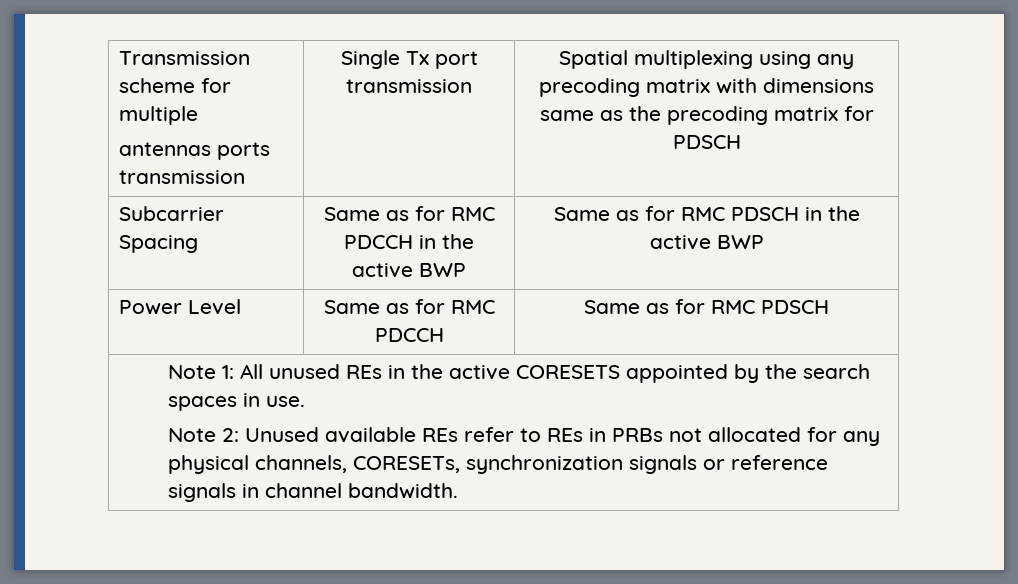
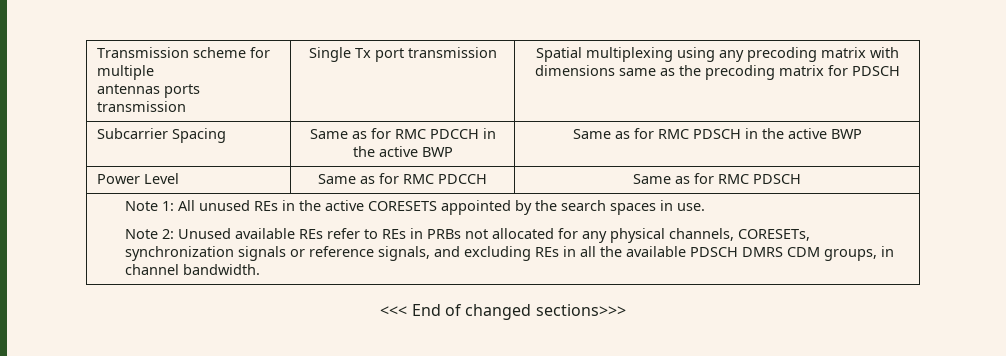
[168,483,459,502] signals in channel bandwidth. -> [377,246,894,261] [124,264,260,275] [380,304,626,320] signals, and excluding REs in all the available PDSCH DMRS CDM groups, in channel bandwidth. // <<< End of changed sections>>>

